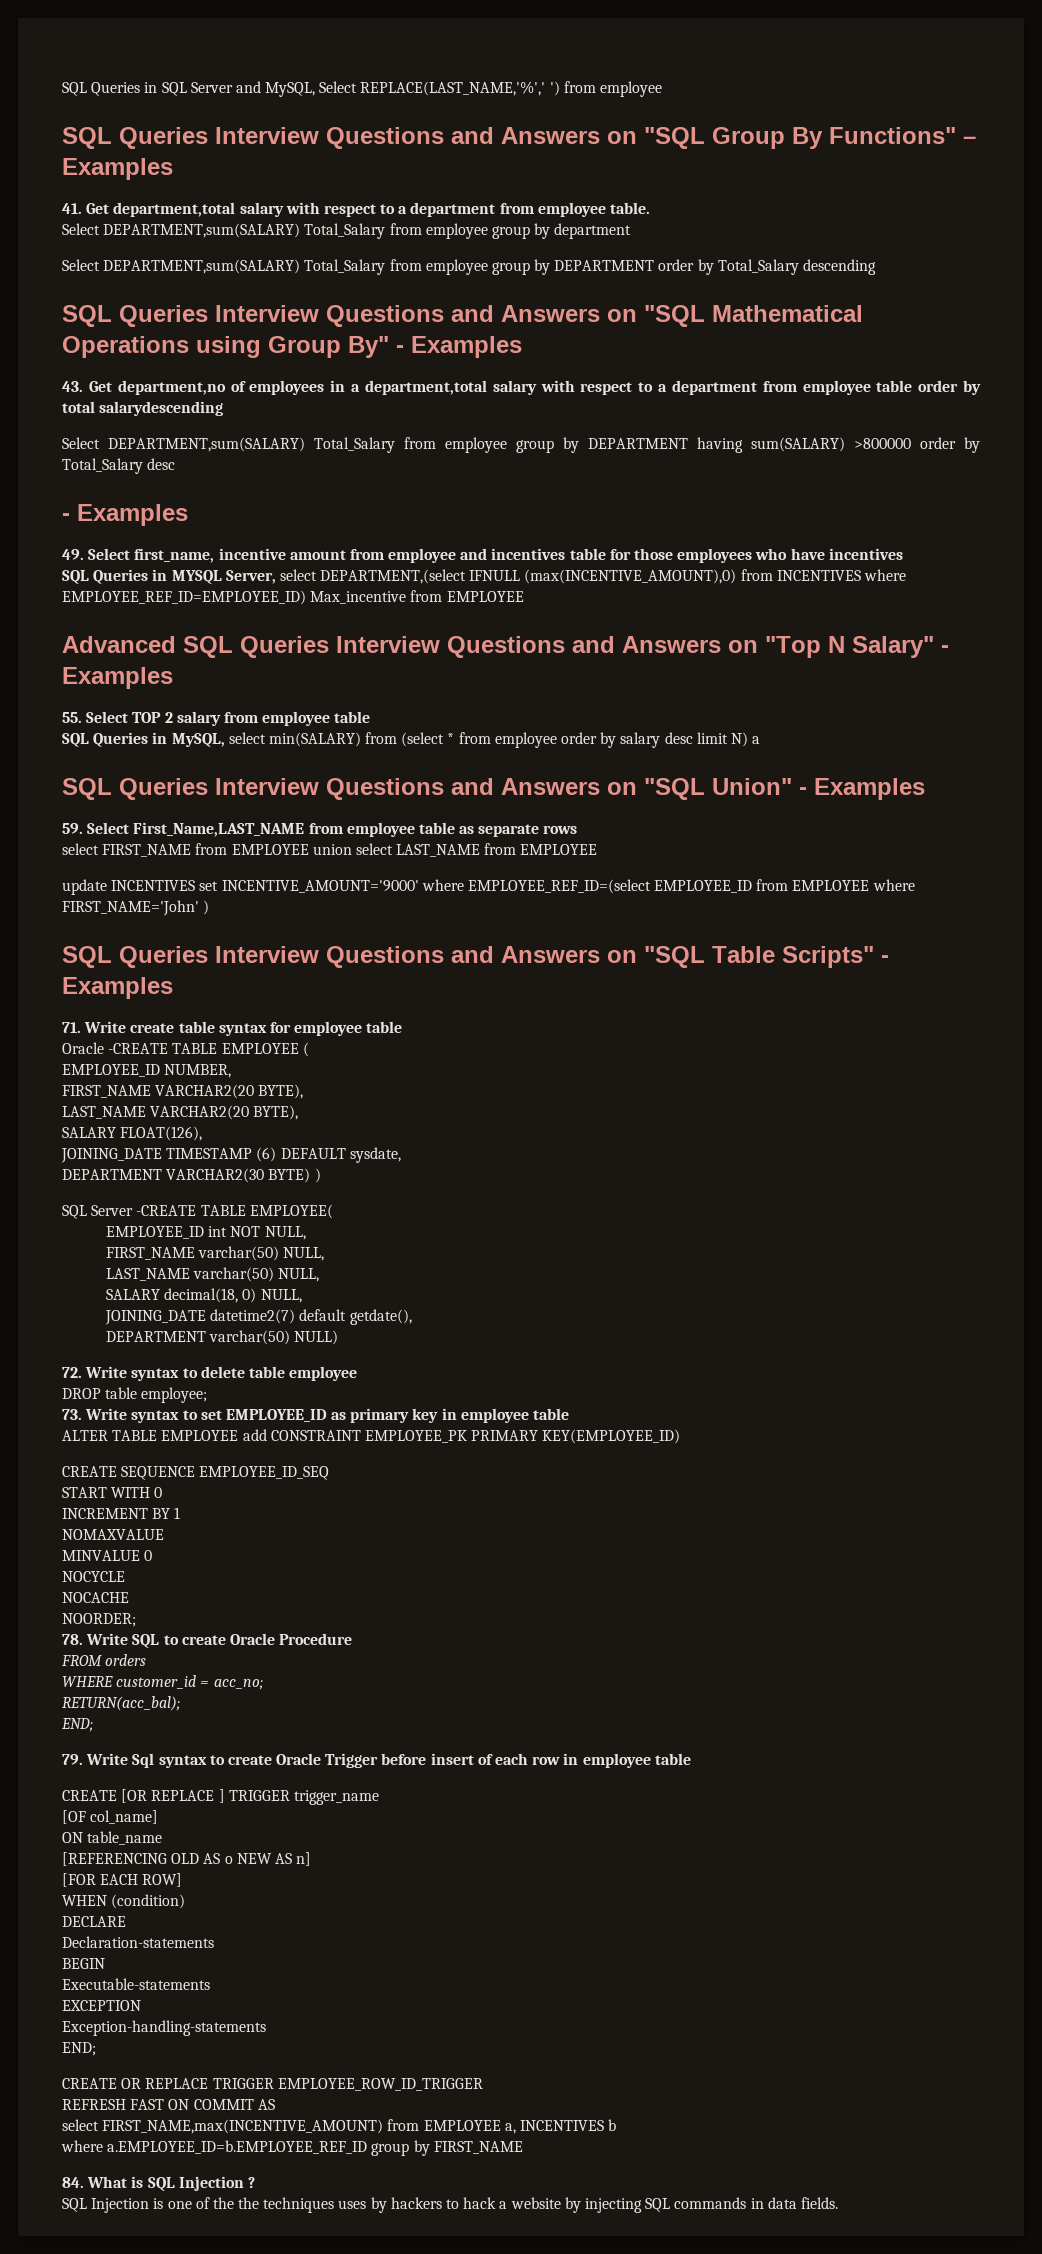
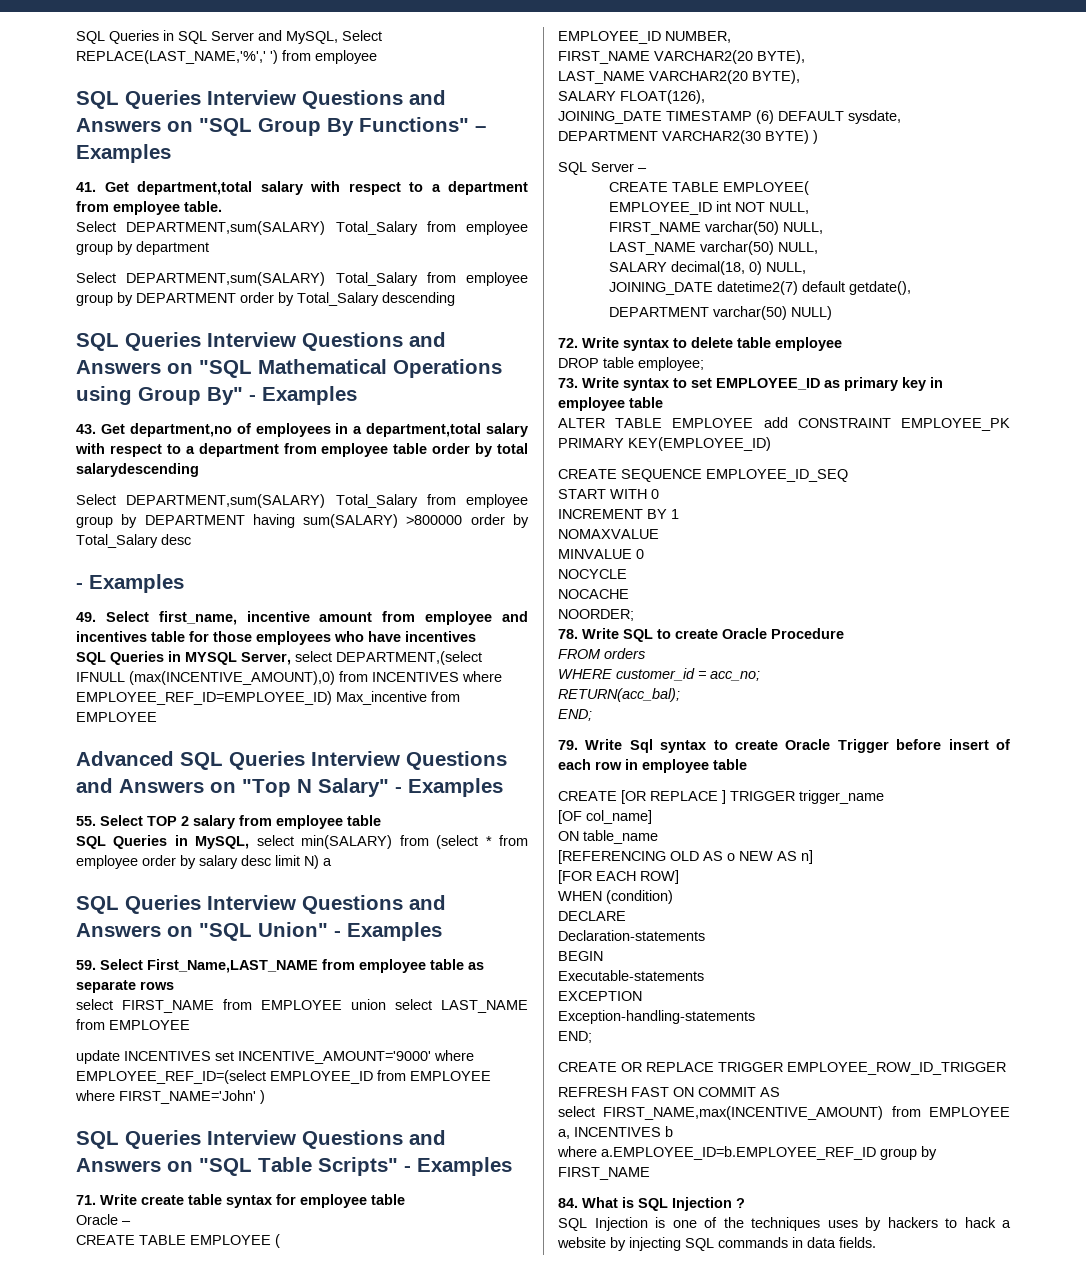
[108,1043,169,1054] -CREATE -> [122,1221,131,1225] [76,1235,135,1245] – // CREATE
[136,1205,197,1216] -CREATE -> [638,168,647,172] [608,182,668,192] – // CREATE
[238,2197,260,2209] the -> (744, 1222) none

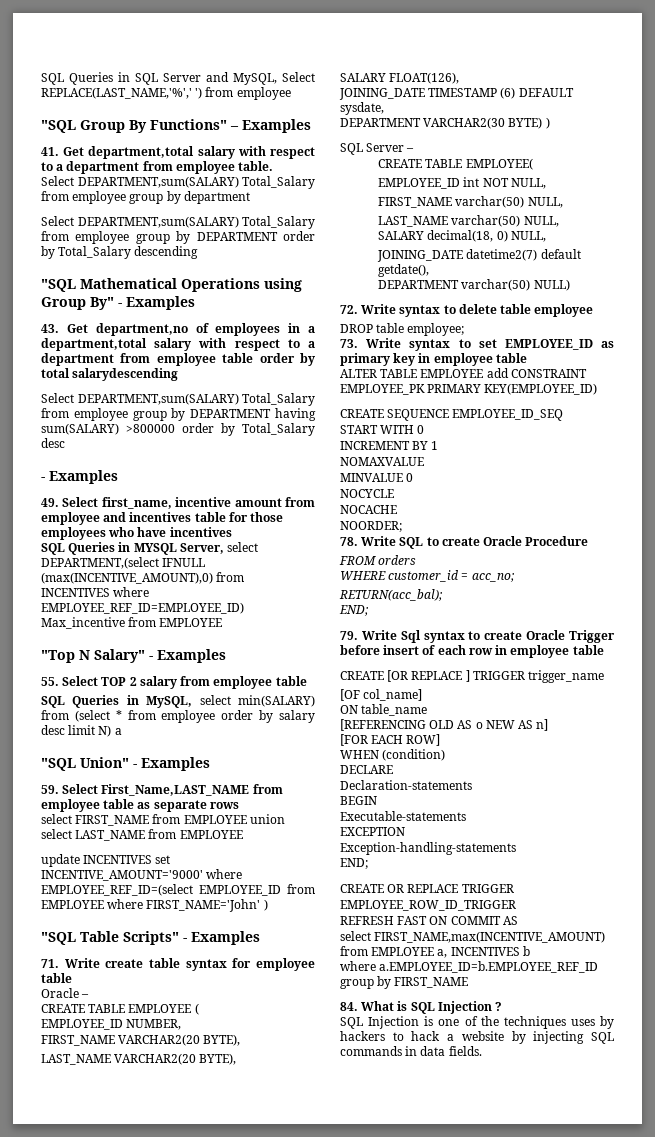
[76,90,446,109] [76,118,193,132] SQL Queries Interview Questions and Answers on -> (291, 93) none
[76,332,446,351] [76,360,193,374] SQL Queries Interview Questions and Answers on -> (199, 252) none
[76,751,507,770] [76,778,236,793] Advanced SQL Queries Interview Questions and Answers on -> (223, 622) none
[76,895,446,914] [76,923,193,937] SQL Queries Interview Questions and Answers on -> (122, 731) none
[76,1130,446,1149] [76,1158,193,1172] SQL Queries Interview Questions and Answers on -> (268, 905) none

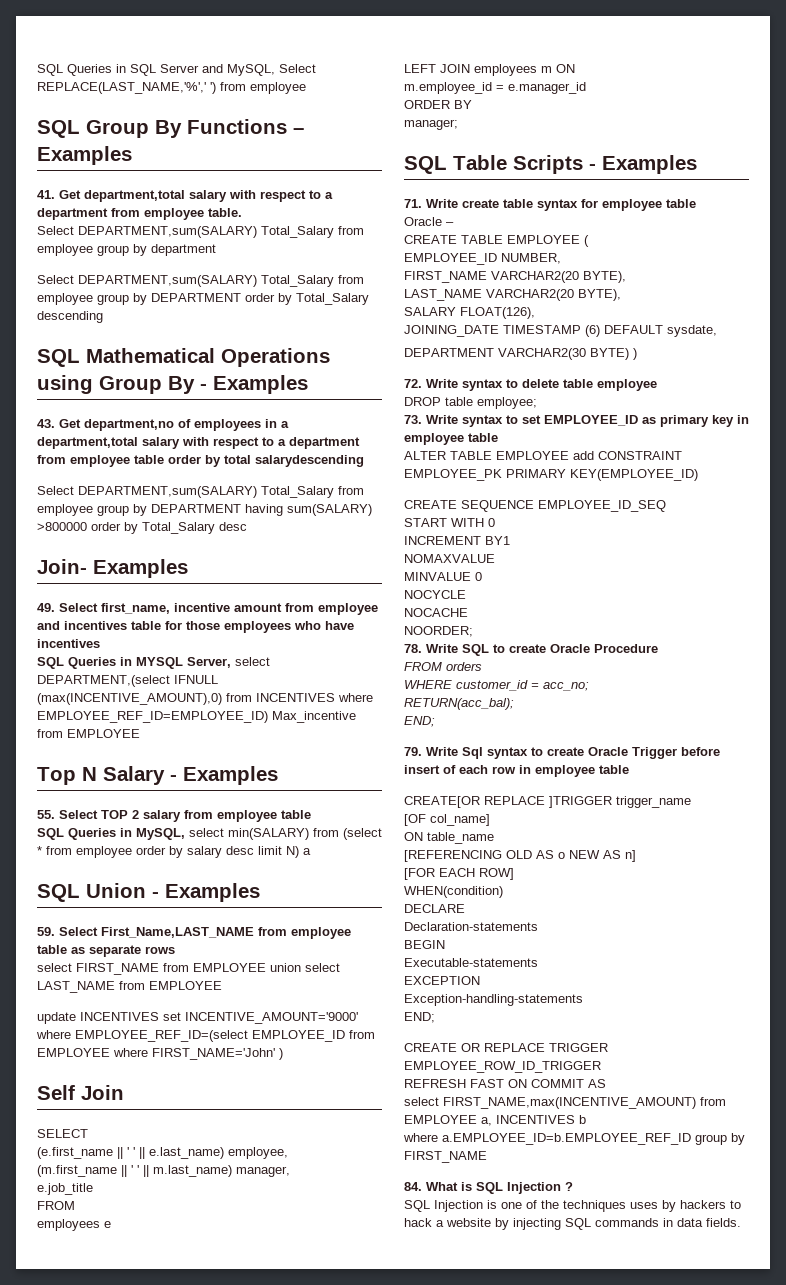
[41,119,227,133] "SQL Group By Functions" -> [37,119,287,138] SQL Group By Functions
[41,279,76,292] "SQL -> [37,349,80,367] SQL
[90,297,114,310] By" -> [168,376,195,394] By
[41,477,45,481] - -> [37,559,87,574] Join-
[41,649,145,663] "Top N Salary" -> [37,766,165,785] Top N Salary
[41,757,129,771] "SQL Union" -> [37,883,146,902] SQL Union
[41,931,179,945] "SQL Table Scripts" -> [37,1085,124,1100] [37,1129,88,1138] [37,1147,288,1159] [37,1165,290,1177] [37,1183,93,1195] [37,1201,75,1210] [37,1219,111,1231] [404,64,575,76] [404,82,586,94] [404,100,472,109] [404,119,458,130] [404,155,583,174] Self Join // SELECT // (e.first_name || ' ' || e.last_name) employee, // (m.first_name || ' ' || m.last_name) manager, // e.job_title // FROM // employees e // LEFT JOIN employees m ON // m.employee_id = e.manager_id // ORDER BY // manager; // SQL Table Scripts
[340,143,415,155] [378,158,533,170] [378,177,546,189] [378,196,563,208] [378,215,559,227] [378,230,546,242] [377,249,581,262] [378,264,430,277] [378,279,570,291] // SQL Server – // CREATE TABLE EMPLOYEE( // EMPLOYEE_ID int NOT NULL, // FIRST_NAME varchar(50) NULL, // LAST_NAME varchar(50) NULL, // SALARY decimal(18, 0) NULL, // JOINING_DATE datetime2(7) default getdate(), // DEPARTMENT varchar(50) NULL) -> (637, 354) none
[412,441,439,450] BY 1 -> [485,536,510,545] BY1
[340,670,525,682] CREATE [OR REPLACE ] TRIGGER -> [404,796,612,808] CREATE[OR REPLACE ]TRIGGER
[340,749,446,761] WHEN (condition) -> [404,886,503,898] WHEN(condition)

